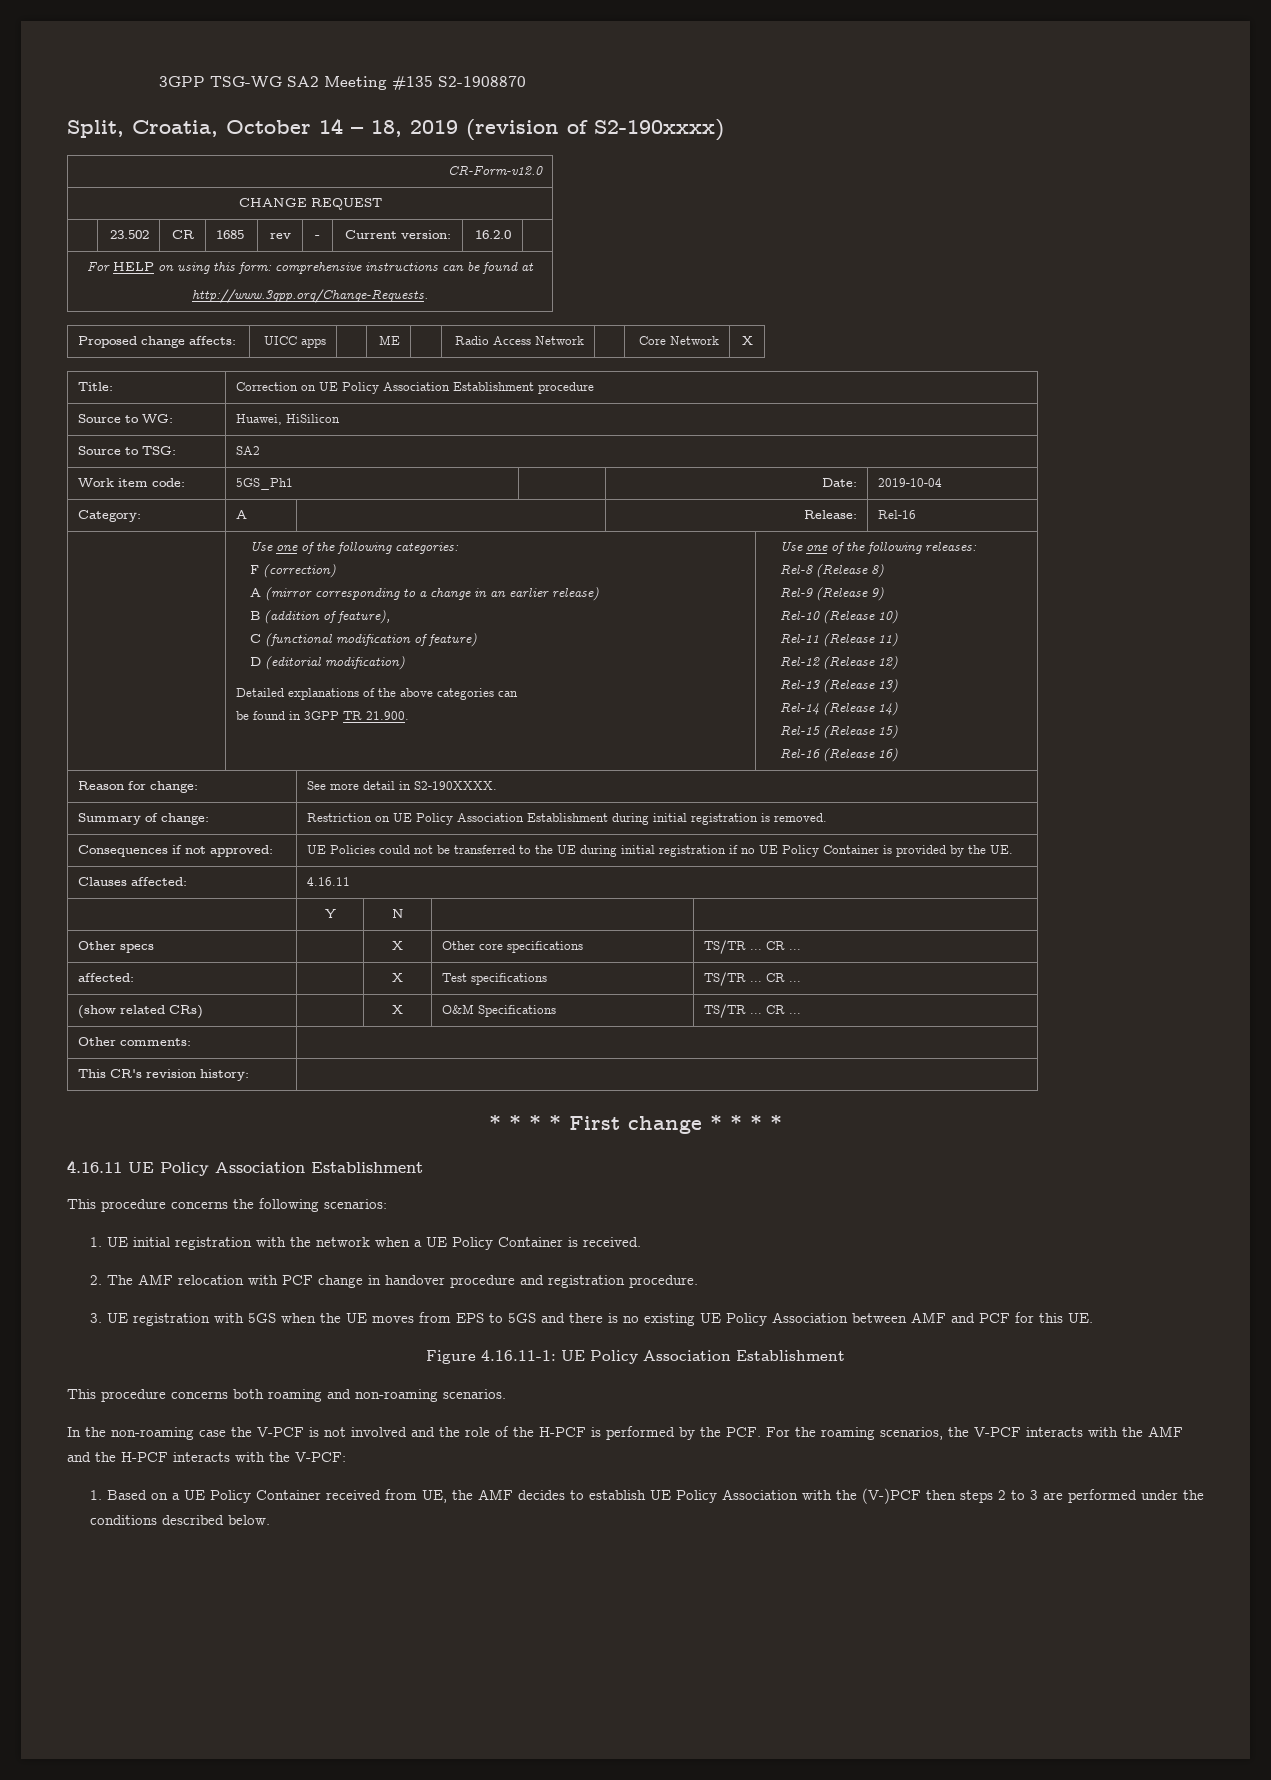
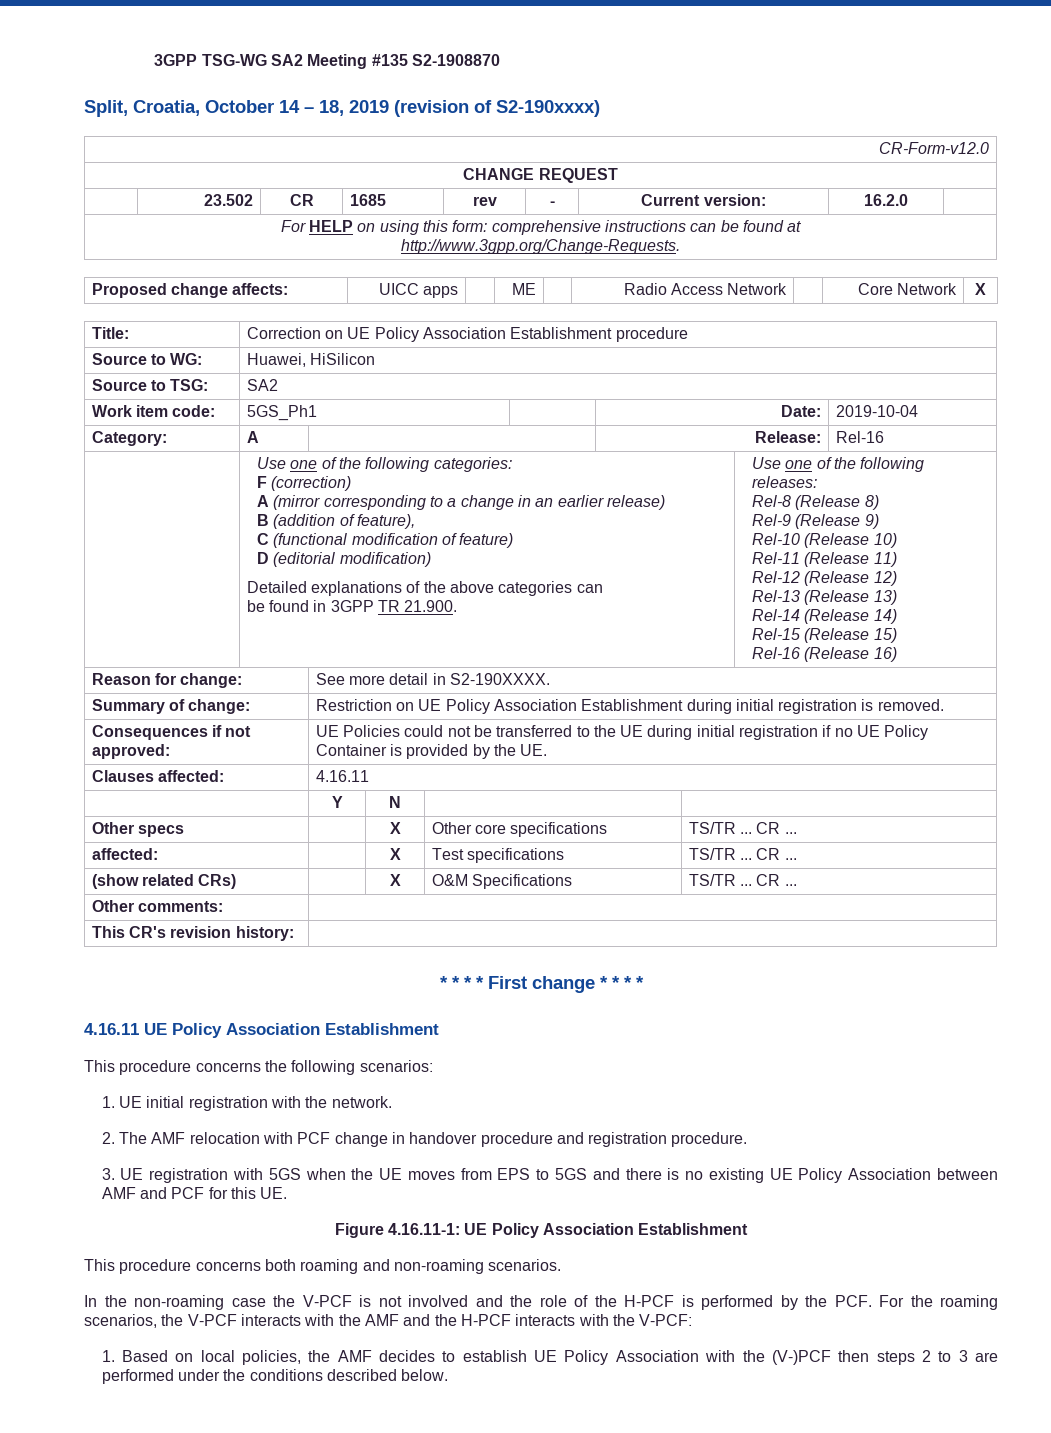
[315,1237,641,1250] network when a UE Policy Container is received. -> [331,1096,392,1108] network.
[171,1489,447,1503] a UE Policy Container received from UE, -> [200,1350,302,1365] local policies,

